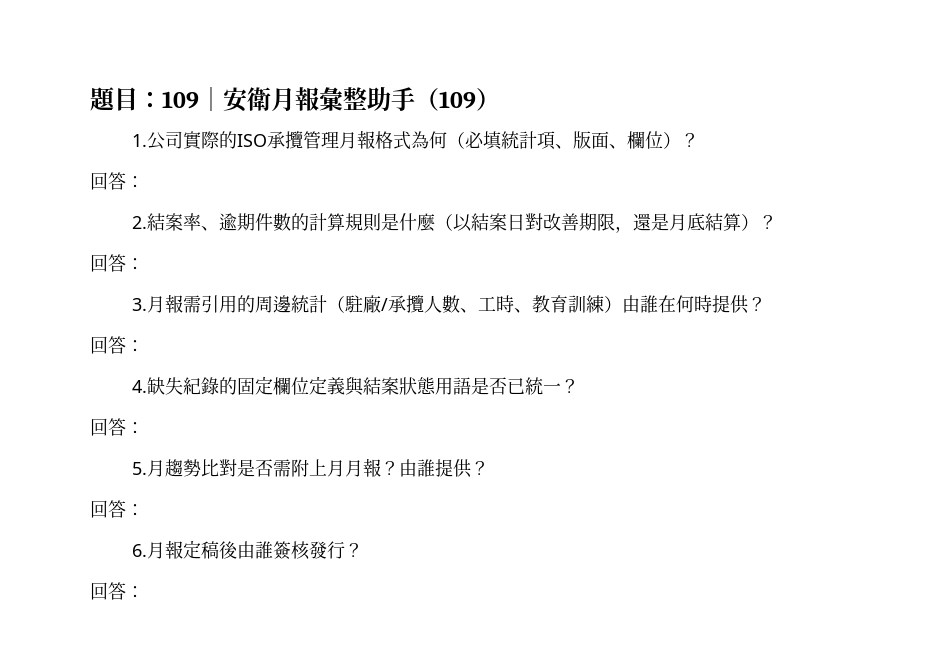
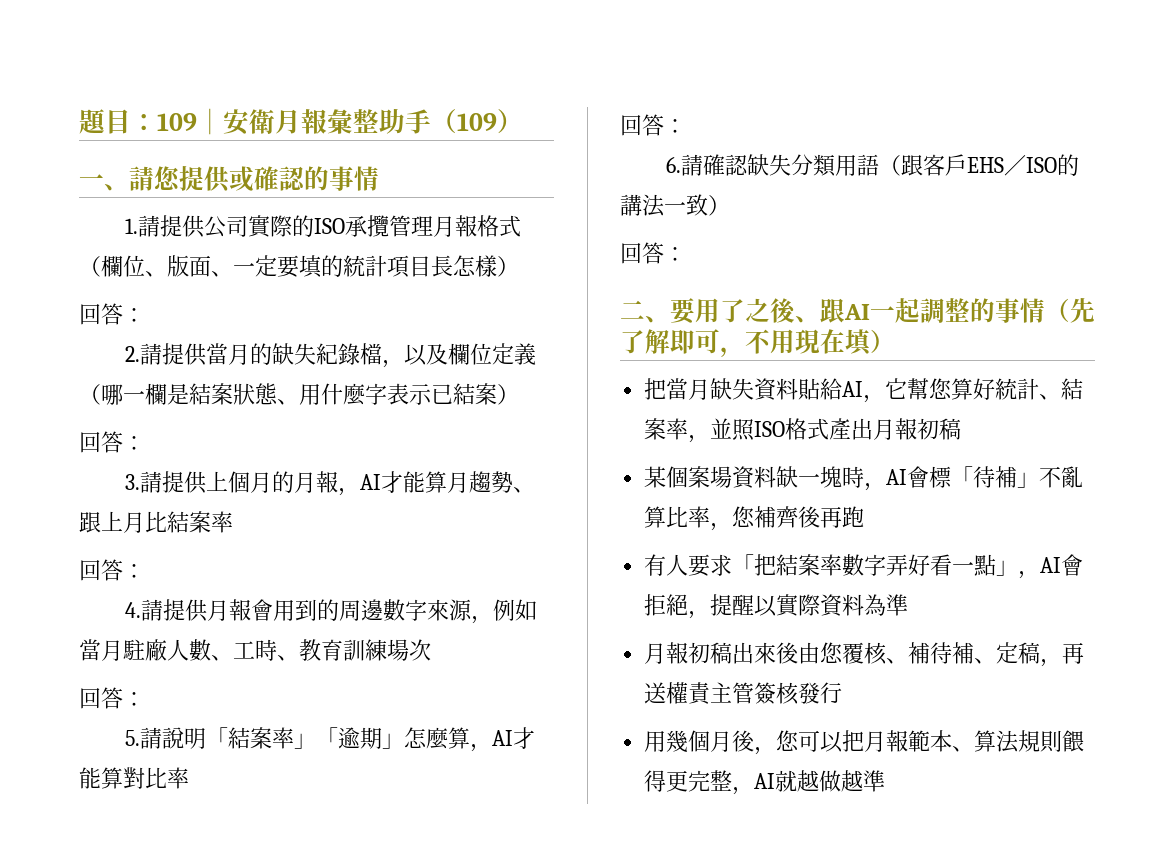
(500, 99) none -> [79,166,379,193] // 一、請您提供或確認的事情
(148, 140) none -> [137,215,205,238] 請提供
[411,131,700,150] 為何（必填統計項、版面、欄位）？ -> [79,255,519,278] （欄位、版面、一定要填的統計項目長怎樣）
[147,213,778,233] 結案率、逾期件數的計算規則是什麼（以結案日對改善期限，還是月底結算）？ -> [139,343,536,368] [79,383,519,406] 請提供當月的缺失紀錄檔，以及欄位定義（哪一欄是結案狀態、用什麼字表示已結案）
[147,294,425,313] 月報需引用的周邊統計（駐廠/承攬 -> [139,471,535,496] [79,511,233,533] [79,559,145,581] [124,599,537,624] [79,639,167,661] 請提供上個月的月報，AI才能算月趨勢、跟上月比結案率 // 回答： // 4.請提供月報會用到的周邊數字來源，例如當月駐廠
[604,295,767,314] [90,336,144,354] [132,376,580,396] [90,418,144,436] [132,458,490,478] [90,500,144,518] [132,540,364,560] [90,582,144,600] ）由誰在何時提供？ // 回答： // 4.缺失紀錄的固定欄位定義與結案狀態用語是否已統一？ // 回答： // 5.月趨勢比對是否需附上月月報？由誰提供？ // 回答： // 6.月報定稿後由誰簽核發行？ // 回答： -> [387,639,431,661] [79,687,145,709] [124,727,535,752] [79,767,189,789] [620,114,686,136] [665,154,1079,177] [620,194,730,217] [620,242,686,264] [620,298,1095,324] [620,329,895,357] [644,378,1084,403] [644,418,962,443] [644,466,1084,491] [644,506,865,531] [644,554,1084,579] [644,594,909,619] [644,642,1085,667] [644,682,843,705] [644,730,1085,755] [644,770,886,795] 場次 // 回答： // 5.請說明「結案率」「逾期」怎麼算，AI才能算對比率 // 回答： // 6.請確認缺失分類用語（跟客戶EHS／ISO的講法一致） // 回答： // 二、要用了之後、跟AI一起調整的事情（先了解即可，不用現在填） // 把當月缺失資料貼給AI，它幫您算好統計、結案率，並照ISO格式產出月報初稿 // 某個案場資料缺一塊時，AI會標「待補」不亂算比率，您補齊後再跑 // 有人要求「把結案率數字弄好看一點」，AI會拒絕，提醒以實際資料為準 // 月報初稿出來後由您覆核、補待補、定稿，再送權責主管簽核發行 // 用幾個月後，您可以把月報範本、算法規則餵得更完整，AI就越做越準

